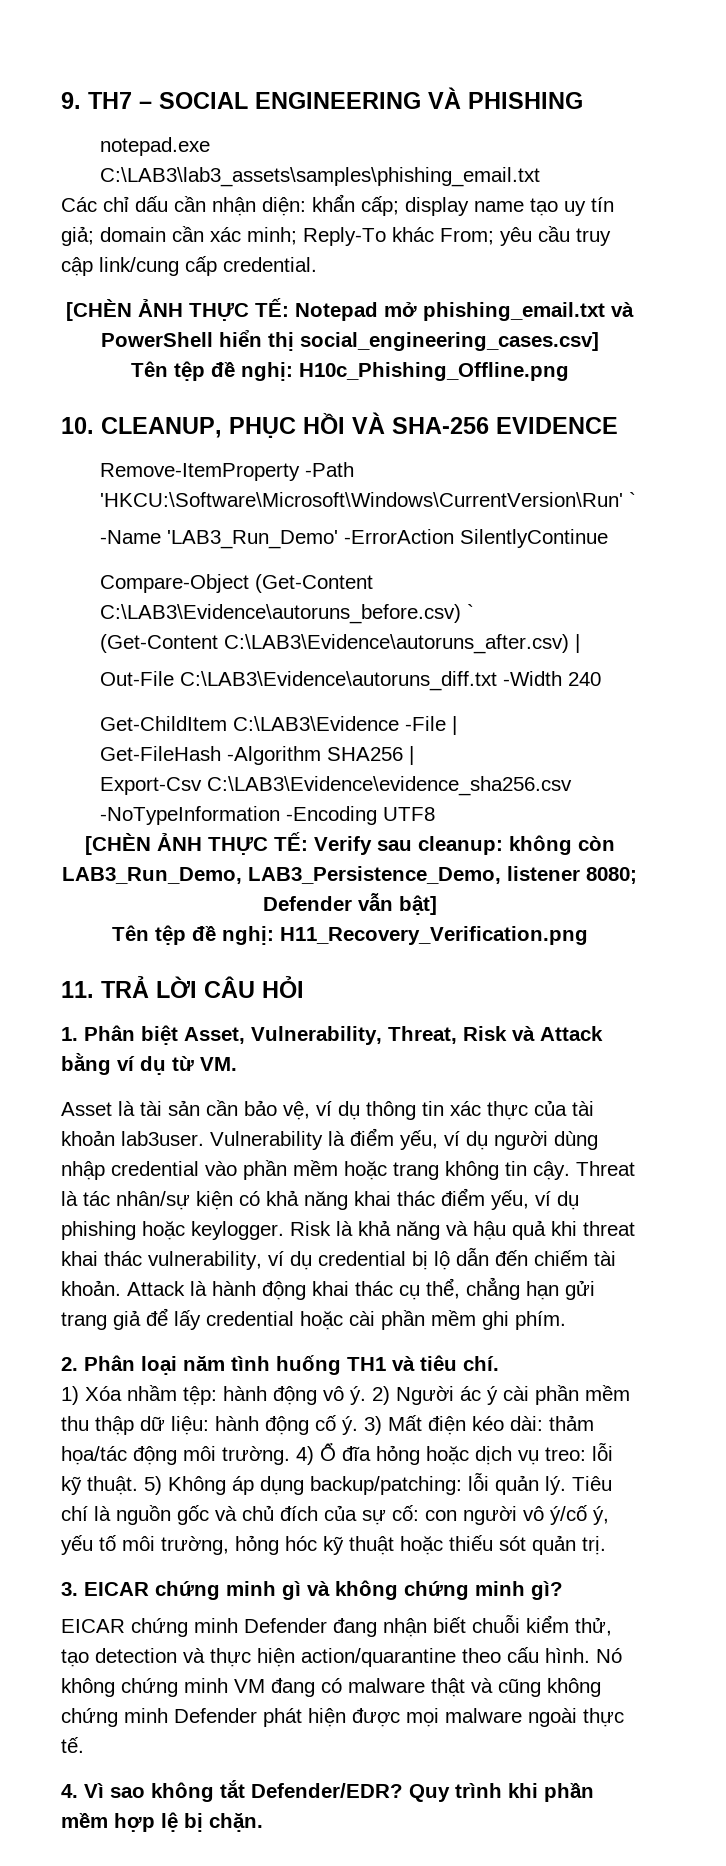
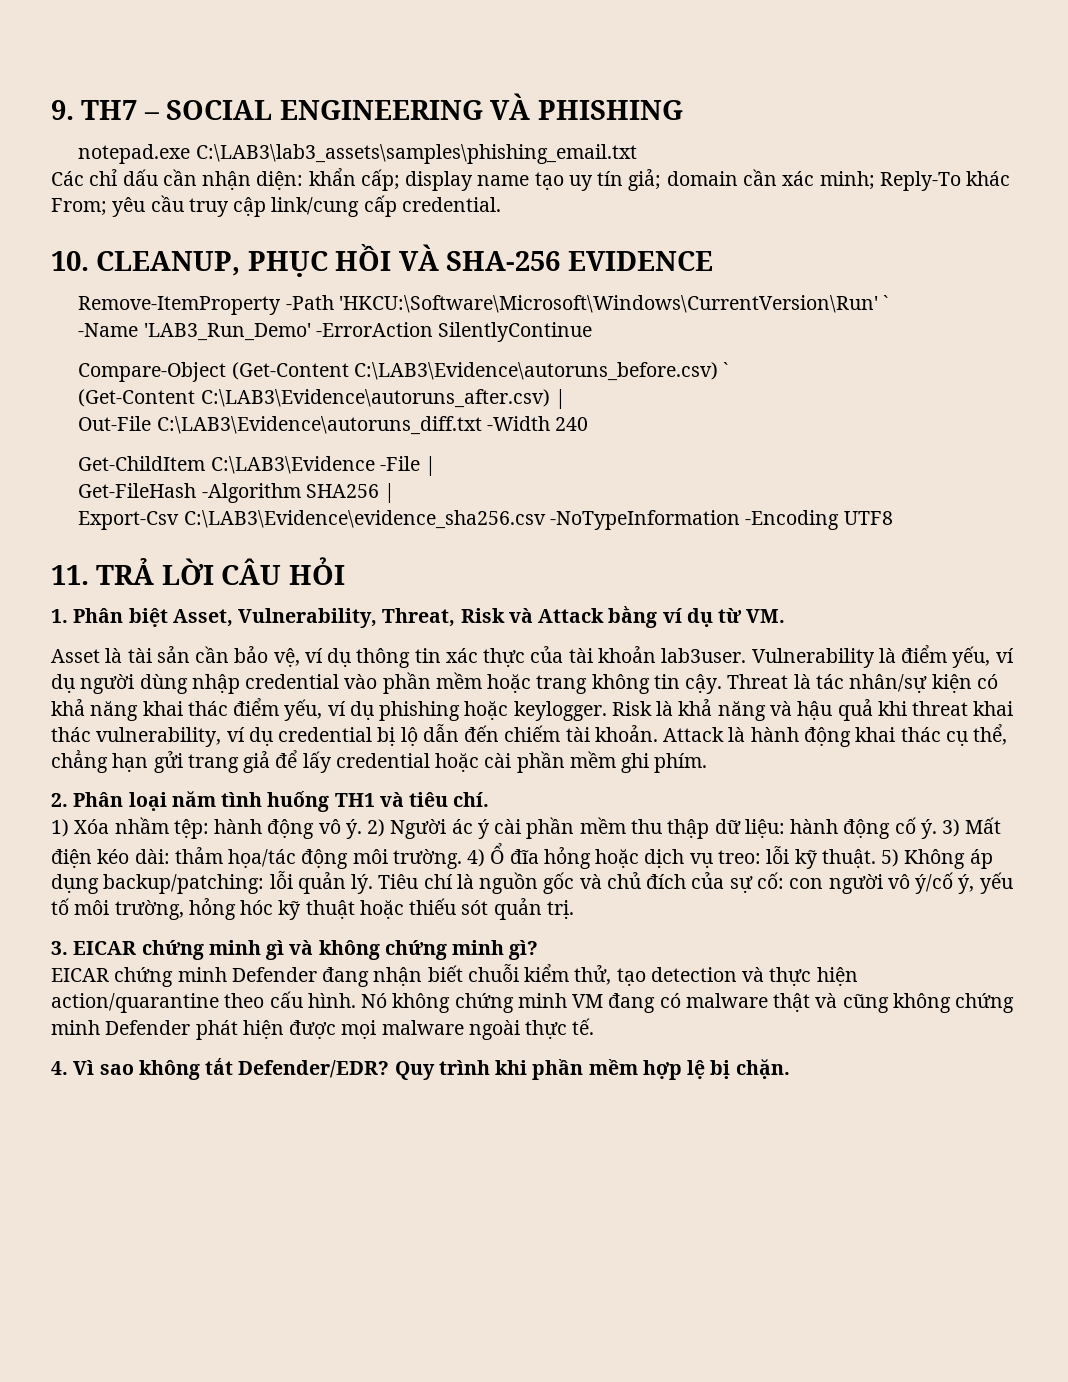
[66,298,634,321] [100,330,599,351] [130,361,569,381] // [CHÈN ẢNH THỰC TẾ: Notepad mở phishing_email.txt và PowerShell hiển thị social_engineering_cases.csv] // Tên tệp đề nghị: H10c_Phishing_Offline.png -> (501, 204) none
[84,832,615,855] [62,866,637,884] [262,893,437,915] [111,925,588,945] // [CHÈN ẢNH THỰC TẾ: Verify sau cleanup: không còn LAB3_Run_Demo, LAB3_Persistence_Demo, listener 8080; Defender vẫn bật] // Tên tệp đề nghị: H11_Recovery_Verification.png -> (893, 518) none

